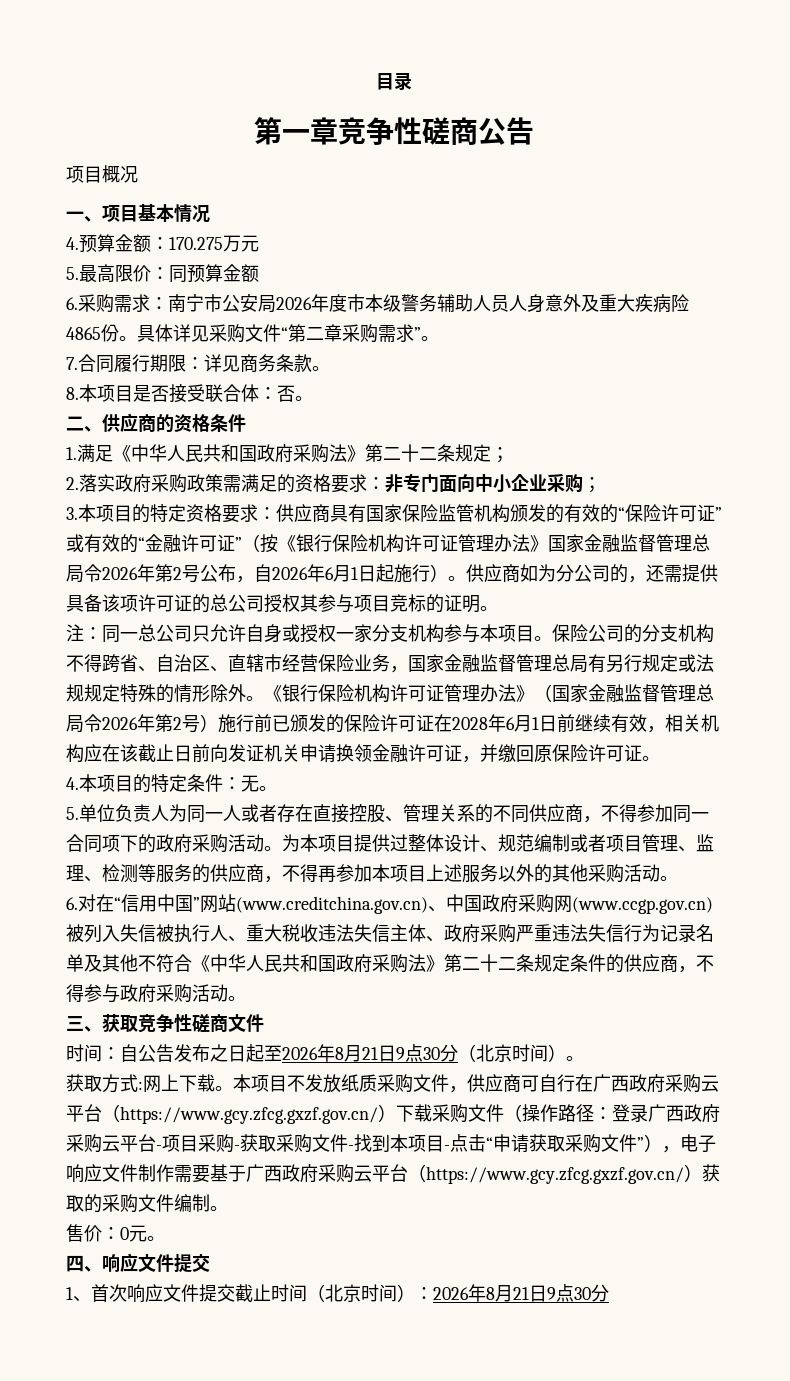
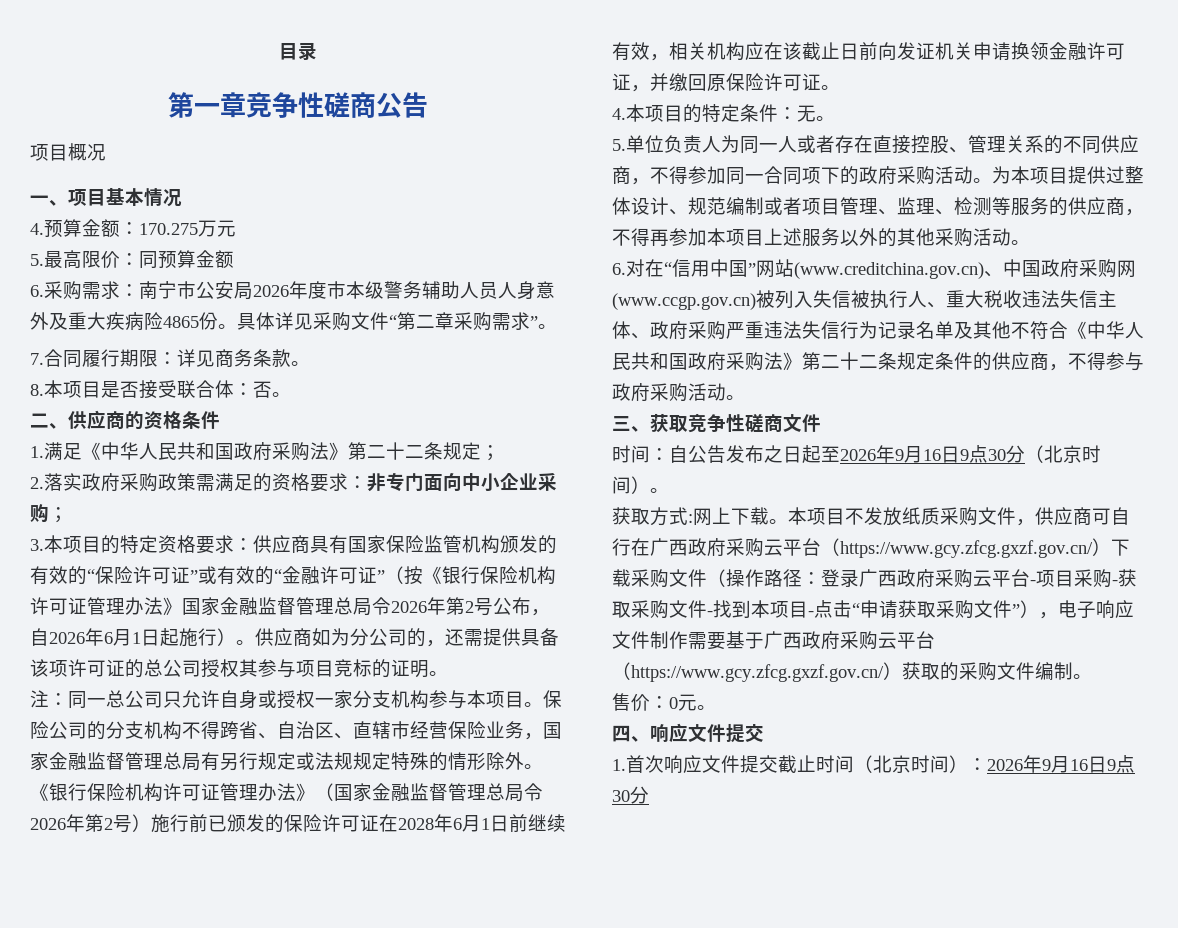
[335,1045,378,1062] 8月21 -> [895,446,941,463] 9月16
[66,1287,91,1302] 1、 -> [612,759,626,771] 1.
[486,1285,529,1302] 8月21 -> [1042,756,1088,773] 9月16

